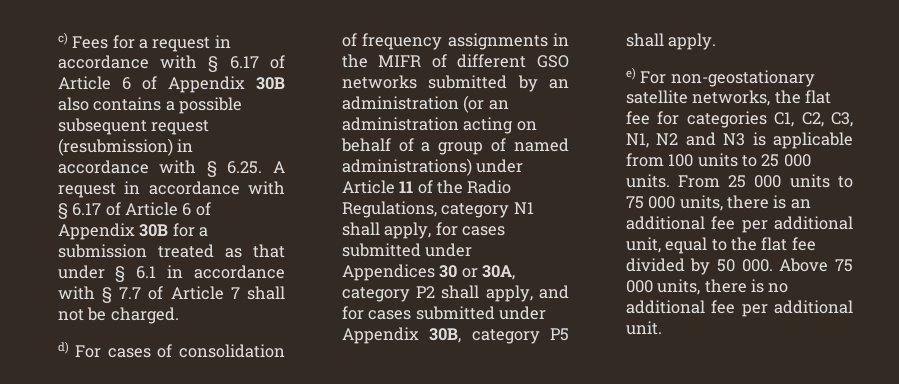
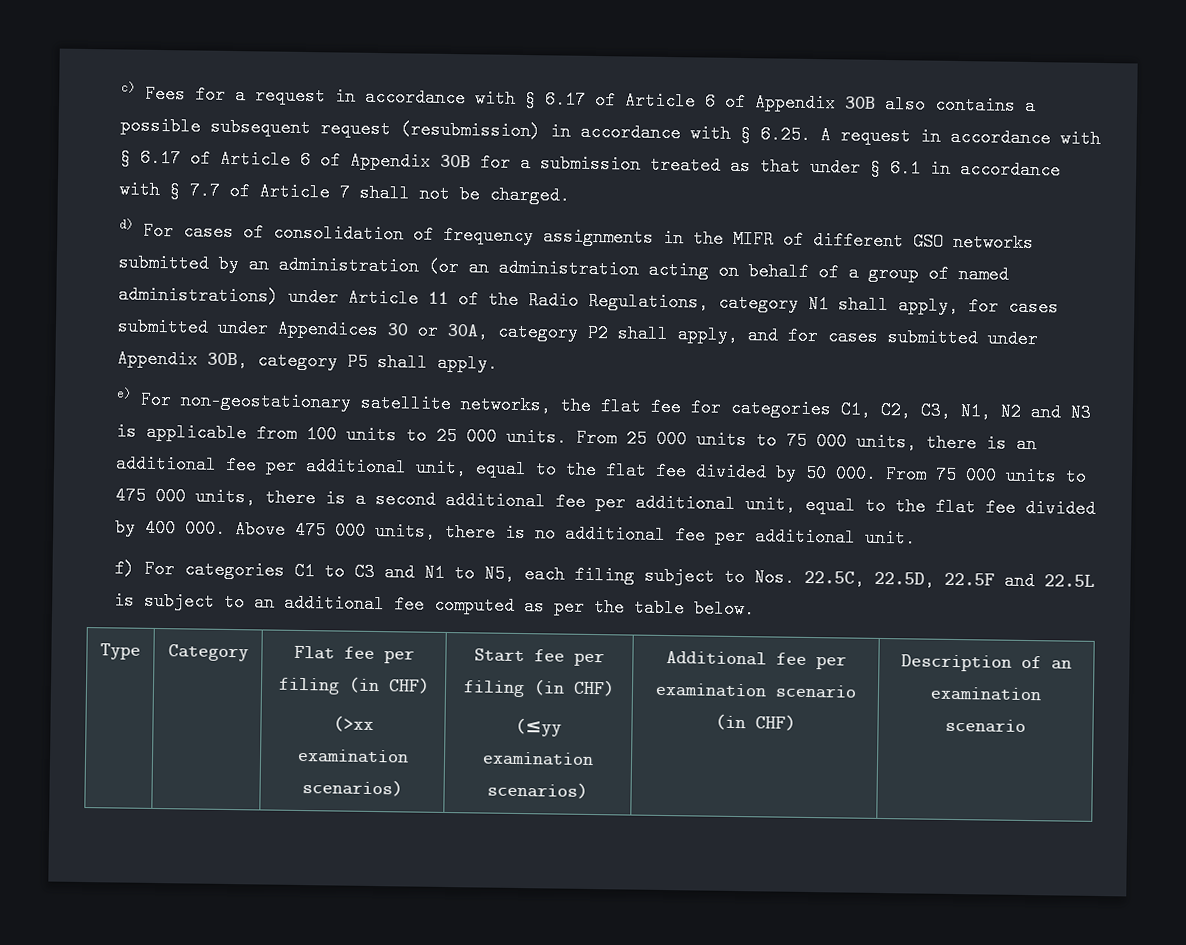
[779,258,853,272] Above 75 -> [885,465,1088,486] [115,486,1097,518] [115,518,327,540] From 75 000 units to 475 000 units, there is a second additional fee per additional unit, equal to the flat fee divided by 400 000. Above 475
(662, 328) none -> [114,559,1096,591] [114,591,756,619] [100,643,141,660] [167,644,249,662] [293,645,415,664] [277,676,430,695] [332,715,374,732] [296,748,409,764] [301,779,403,797] [474,648,605,667] [463,679,615,698] [515,717,562,737] [482,751,594,767] [487,781,588,799] [665,651,847,670] [654,682,857,699] [714,713,796,731] [901,654,1072,672] [930,686,1042,702] [945,718,1026,733] // f) For categories C1 to C3 and N1 to N5, each filing subject to Nos. 22.5C, 22.5D, 22.5F and 22.5L is subject to an additional fee computed as per the table below. // Type | Category | Flat fee per filing (in CHF) // (>xx examination scenarios) | Start fee per filing (in CHF) // (≤yy examination scenarios) | Additional fee per examination scenario (in CHF) | Description of an examination scenario

